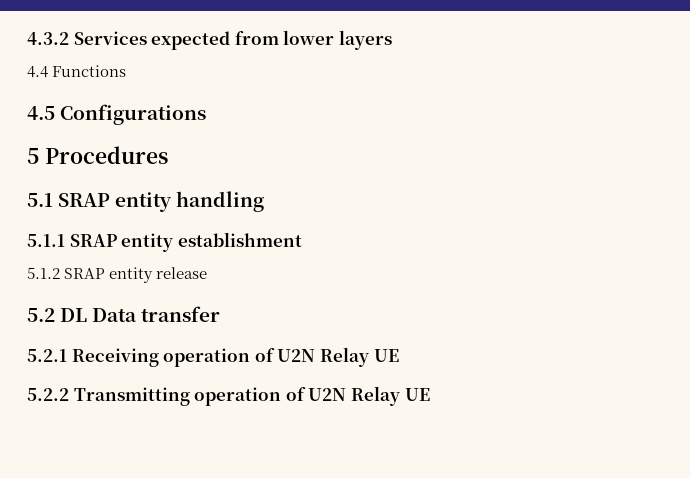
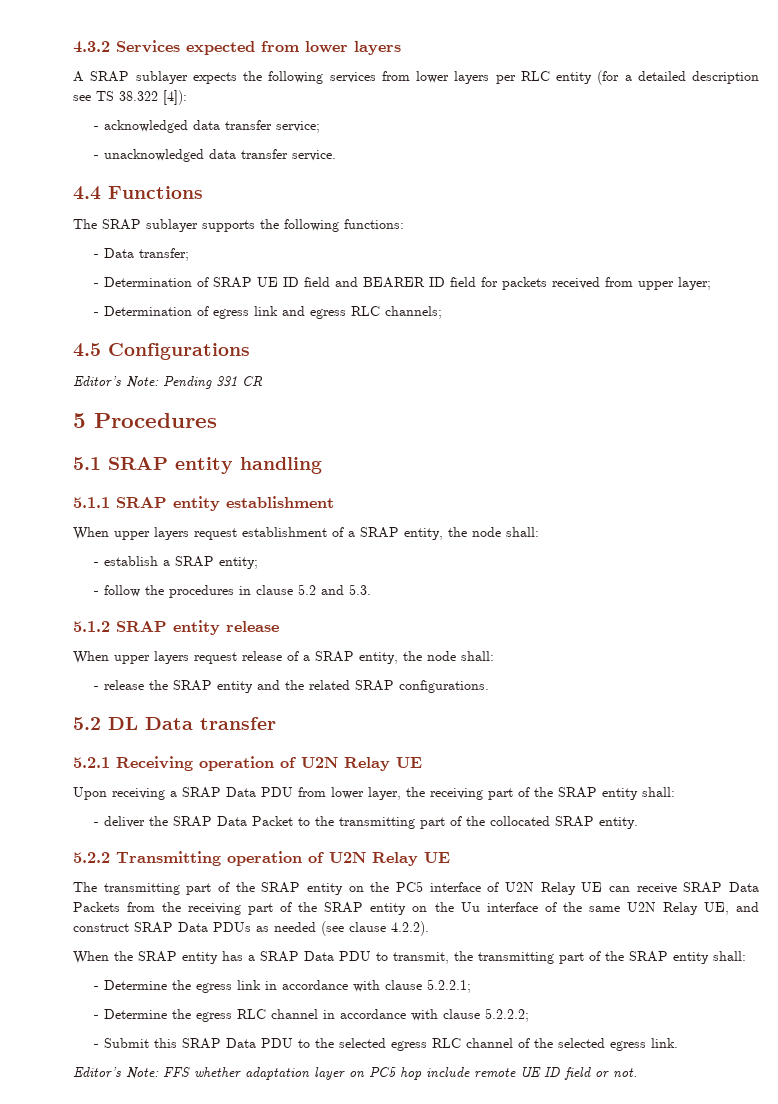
[27,65,127,78] [27,104,207,125] 4.4 Functions // 4.5 Configurations -> [73,70,759,85] [73,90,187,105] [93,120,320,133] [93,149,336,162] [73,186,203,200] [73,219,404,232] [93,248,189,261] [93,277,711,290] [93,306,442,319] [73,343,250,360] [73,376,263,389] A SRAP sublayer expects the following services from lower layers per RLC entity (for a detailed description see TS 38.322 [4]): // - acknowledged data transfer service; // - unacknowledged data transfer service. // 4.4 Functions // The SRAP sublayer supports the following functions: // - Data transfer; // - Determination of SRAP UE ID field and BEARER ID field for packets received from upper layer; // - Determination of egress link and egress RLC channels; // 4.5 Configurations // Editor’s Note: Pending 331 CR
[27,267,208,283] 5.1.2 SRAP entity release -> [73,527,539,540] [93,556,258,569] [93,584,371,598] [73,620,279,635] [73,651,494,664] [93,680,489,693] When upper layers request establishment of a SRAP entity, the node shall: // - establish a SRAP entity; // - follow the procedures in clause 5.2 and 5.3. // 5.1.2 SRAP entity release // When upper layers request release of a SRAP entity, the node shall: // - release the SRAP entity and the related SRAP configurations.
(399, 355) none -> [73,787,675,800] [93,816,638,829] // Upon receiving a SRAP Data PDU from lower layer, the receiving part of the SRAP entity shall: // - deliver the SRAP Data Packet to the transmitting part of the collocated SRAP entity.
(430, 394) none -> [73,881,759,895] [73,902,759,915] [73,921,429,936] [73,951,746,964] [93,979,471,993] [93,1008,529,1022] [93,1038,678,1051] [73,1067,637,1080] // The transmitting part of the SRAP entity on the PC5 interface of U2N Relay UE can receive SRAP Data Packets from the receiving part of the SRAP entity on the Uu interface of the same U2N Relay UE, and construct SRAP Data PDUs as needed (see clause 4.2.2). // When the SRAP entity has a SRAP Data PDU to transmit, the transmitting part of the SRAP entity shall: // - Determine the egress link in accordance with clause 5.2.2.1; // - Determine the egress RLC channel in accordance with clause 5.2.2.2; // - Submit this SRAP Data PDU to the selected egress RLC channel of the selected egress link. // Editor’s Note: FFS whether adaptation layer on PC5 hop include remote UE ID field or not.

